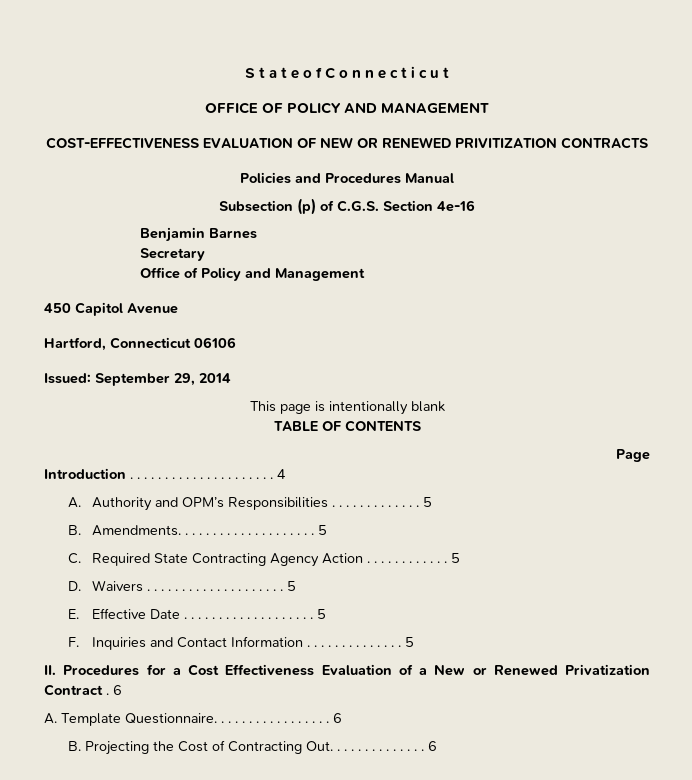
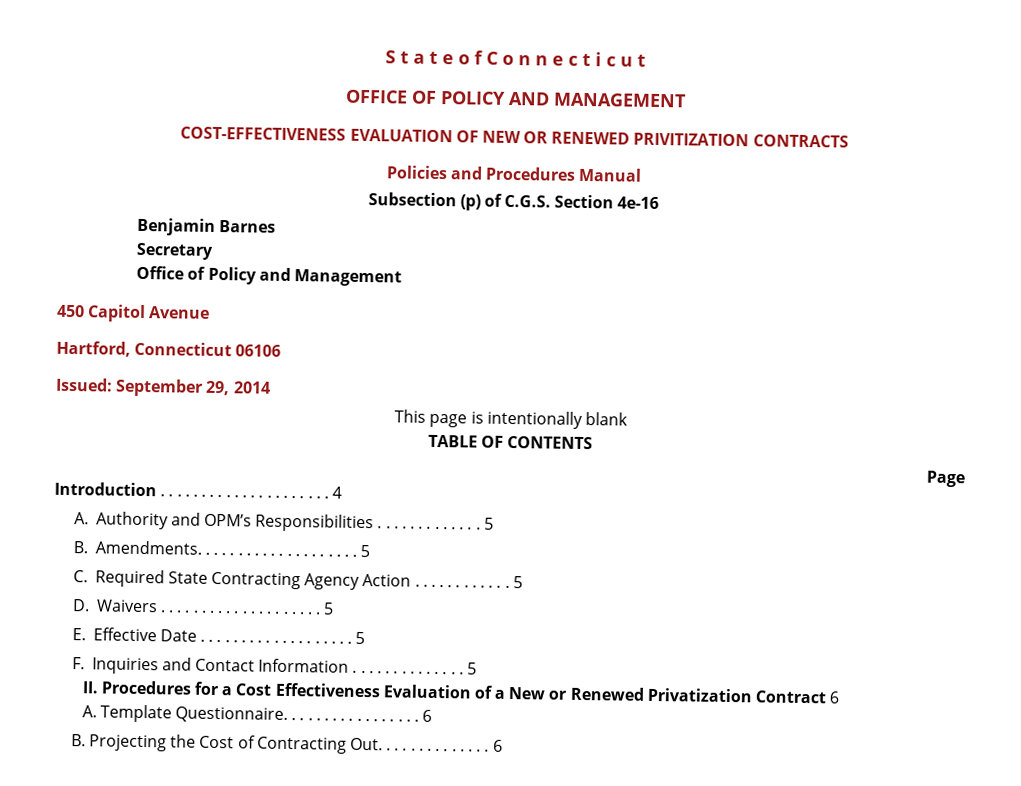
[106,693,109,695] . -> (826, 697) none

